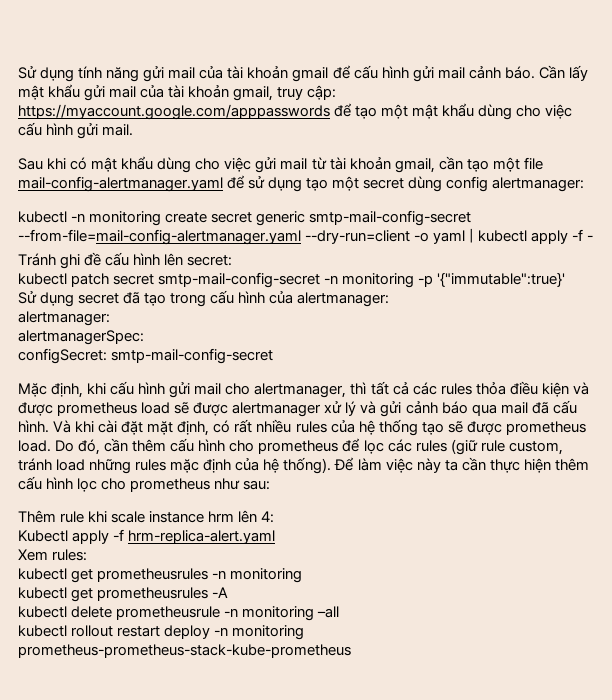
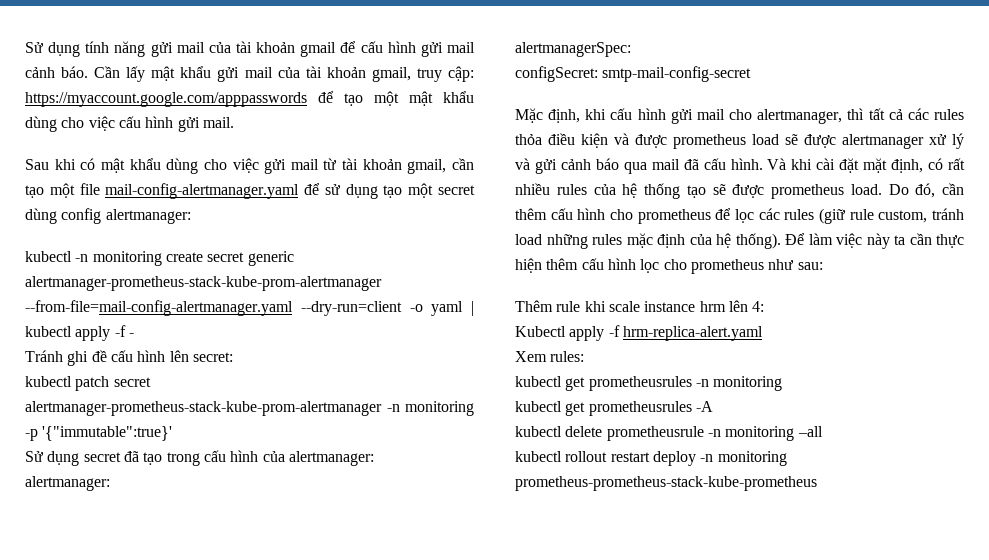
[309,210,472,226] smtp-mail-config-secret -> [25,276,382,291] alertmanager-prometheus-stack-kube-prom-alertmanager
[158,272,321,288] smtp-mail-config-secret -> [25,401,382,416] alertmanager-prometheus-stack-kube-prom-alertmanager

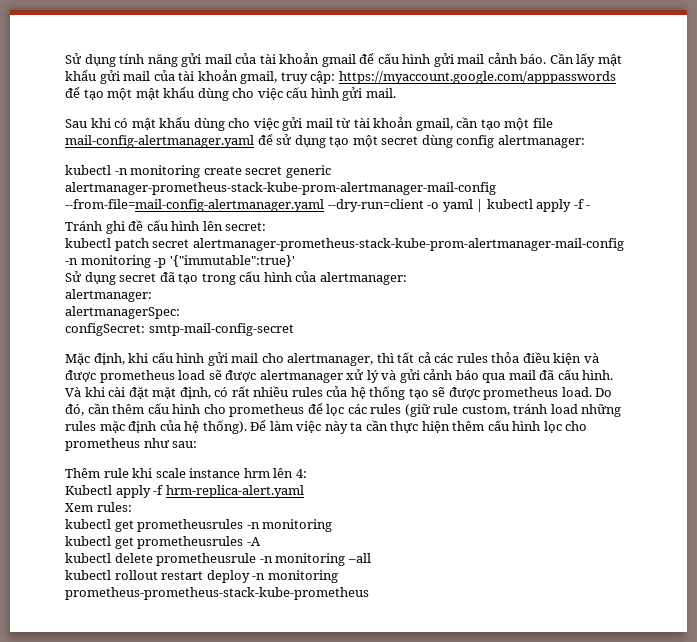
[25,276,382,291] alertmanager-prometheus-stack-kube-prom-alertmanager -> [65,182,496,195] alertmanager-prometheus-stack-kube-prom-alertmanager-mail-config
[25,401,382,416] alertmanager-prometheus-stack-kube-prom-alertmanager -> [192,238,624,251] alertmanager-prometheus-stack-kube-prom-alertmanager-mail-config

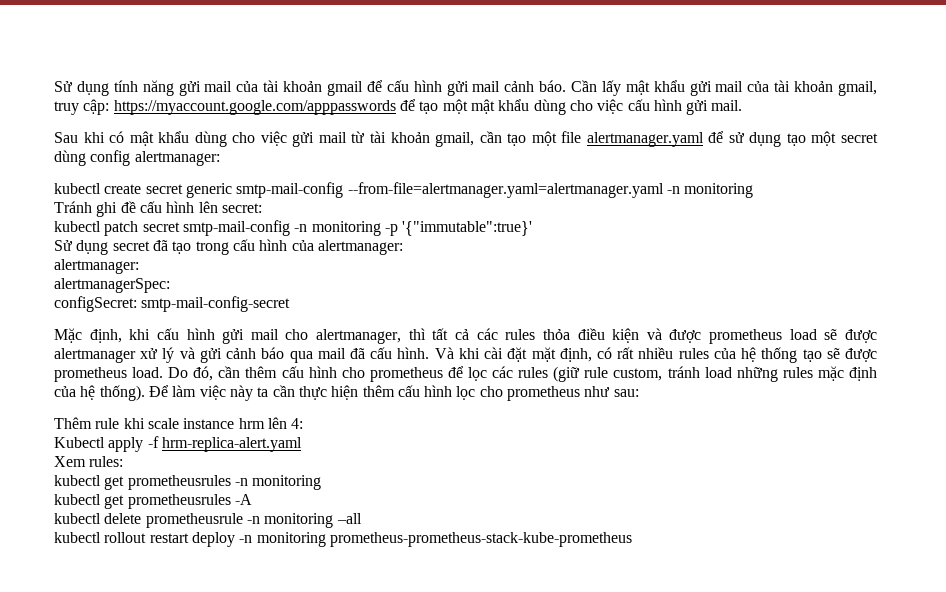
[65,135,254,148] mail-config-alertmanager.yaml -> [586,132,704,147] alertmanager.yaml
[114,165,201,178] -n monitoring -> (101, 188) none
[65,182,496,195] [65,199,591,212] alertmanager-prometheus-stack-kube-prom-alertmanager-mail-config --from-file=mail-config-alertmanager.yaml --dry-run=client -o yaml | kubectl apply -f - -> [236,182,754,198] smtp-mail-config --from-file=alertmanager.yaml=alertmanager.yaml -n monitoring
[192,238,624,251] alertmanager-prometheus-stack-kube-prom-alertmanager-mail-config -> [182,220,290,236] smtp-mail-config

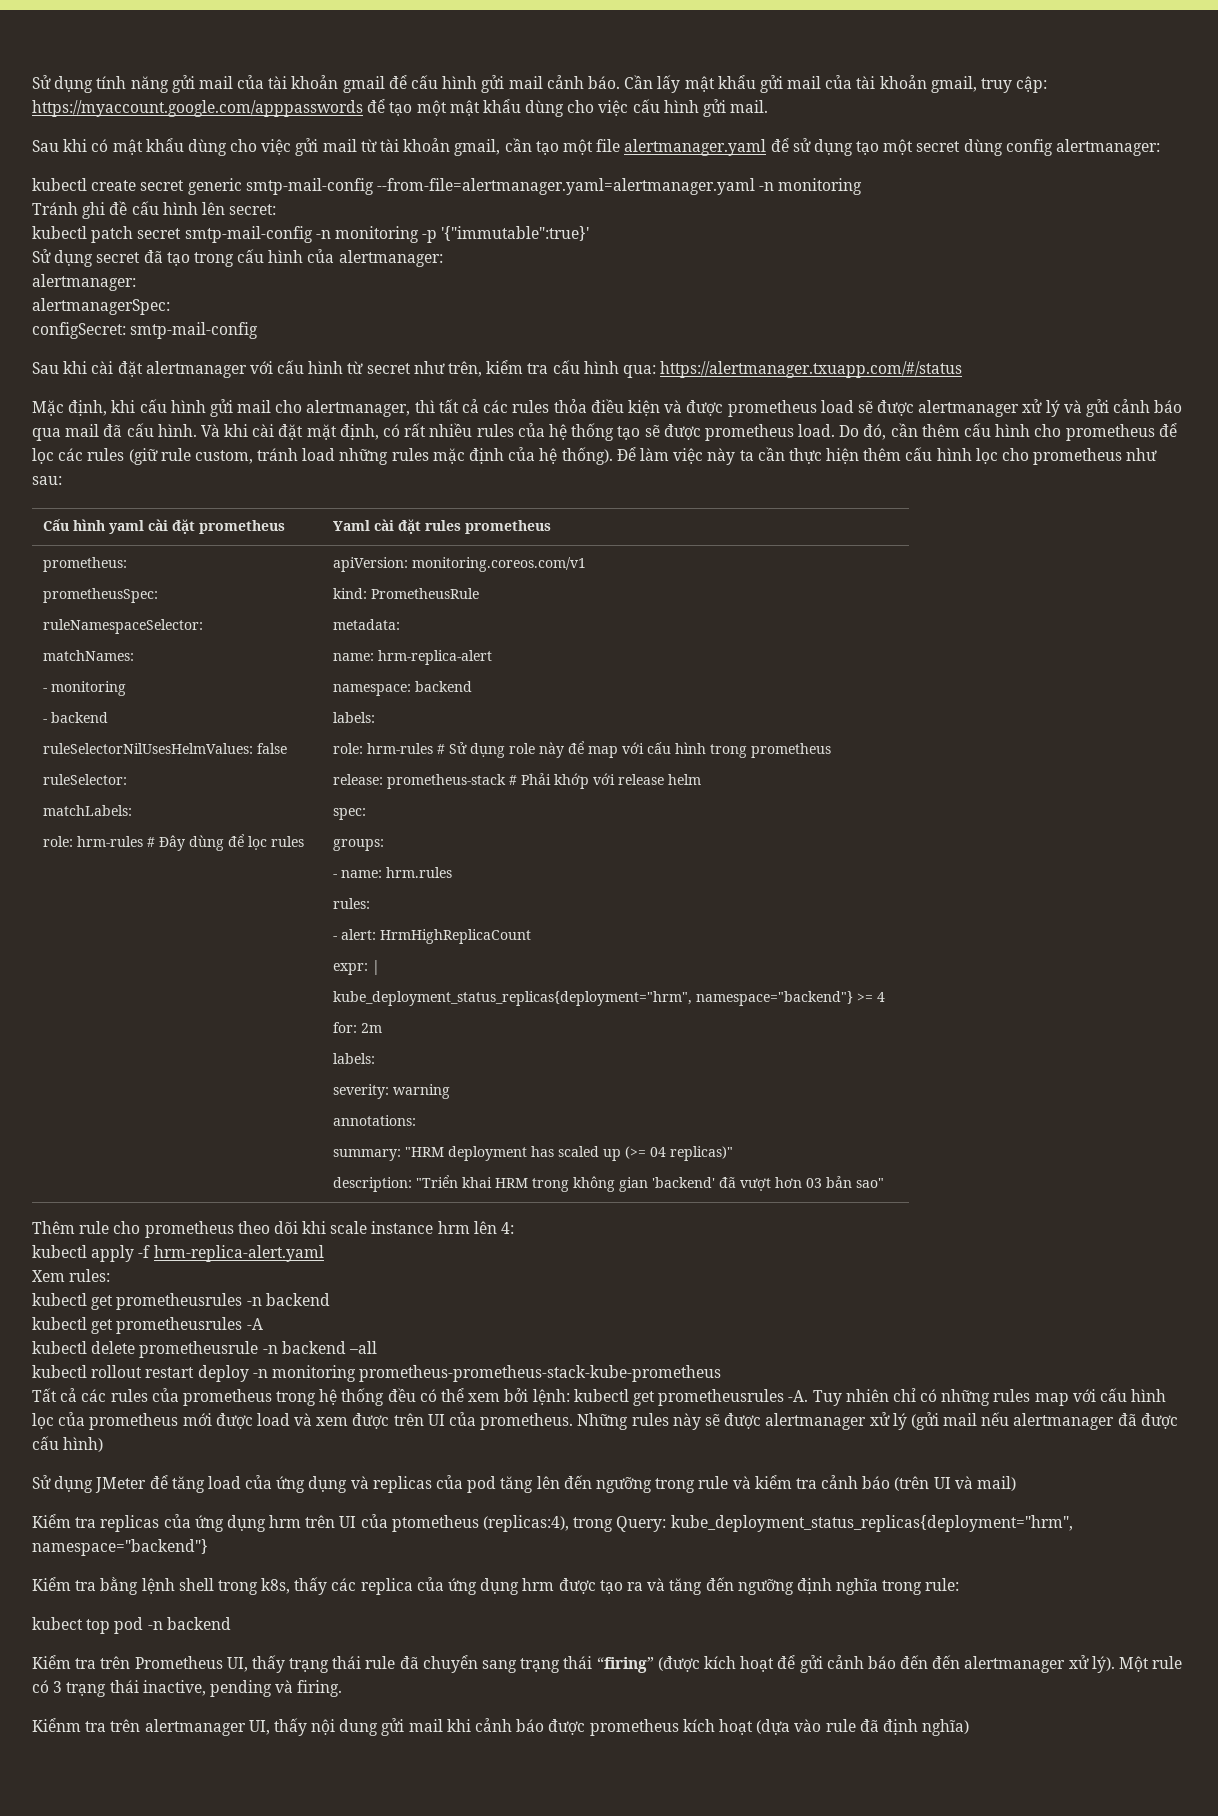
[141,296,291,312] smtp-mail-config-secret -> [130,322,259,339] [32,360,963,378] smtp-mail-config // Sau khi cài đặt alertmanager với cấu hình từ secret như trên, kiểm tra cấu hình qua: https://alertmanager.txuapp.com/#/status
[54,417,120,429] // Thêm rule -> [43,519,286,534] [333,519,552,534] [43,557,128,572] [43,588,159,603] [43,619,204,634] [43,650,135,661] [43,681,127,696] [43,712,109,723] [43,743,288,754] [43,774,128,785] [43,805,133,816] [43,834,305,851] [333,557,587,572] [333,588,480,599] [333,619,401,630] [333,650,493,665] [333,681,473,696] [333,712,376,723] [333,741,832,758] [333,773,702,789] [333,808,367,820] [333,839,385,851] [333,867,453,878] [333,898,371,909] [333,929,532,944] [333,960,381,975] [333,991,886,1006] [333,1022,383,1033] [333,1053,376,1064] [333,1084,451,1099] [333,1115,417,1126] [333,1146,734,1161] [333,1175,885,1192] [32,1221,298,1238] // Cấu hình yaml cài đặt prometheus | Yaml cài đặt rules prometheus // prometheus: // prometheusSpec: // ruleNamespaceSelector: // matchNames: // - monitoring // - backend // ruleSelectorNilUsesHelmValues: false // ruleSelector: // matchLabels: // role: hrm-rules # Đây dùng để lọc rules | apiVersion: monitoring.coreos.com/v1 // kind: PrometheusRule // metadata: // name: hrm-replica-alert // namespace: backend // labels: // role: hrm-rules # Sử dụng role này để map với cấu hình trong prometheus // release: prometheus-stack # Phải khớp với release helm // spec: // groups: // - name: hrm.rules // rules: // - alert: HrmHighReplicaCount // expr: | // kube_deployment_status_replicas{deployment="hrm", namespace="backend"} >= 4 // for: 2m // labels: // severity: warning // annotations: // summary: "HRM deployment has scaled up (>= 04 replicas)" // description: "Triển khai HRM trong không gian 'backend' đã vượt hơn 03 bản sao" // Thêm rule cho prometheus theo dõi
[54,437,105,448] Kubectl -> [32,1245,87,1258] kubectl
[252,475,322,490] monitoring -> [265,1293,330,1306] backend
[264,513,334,528] monitoring -> [281,1341,346,1354] backend
(632, 539) none -> [32,1388,1167,1406] [32,1412,1178,1430] [32,1436,104,1452] [32,1475,1016,1493] [32,1514,1073,1532] [32,1539,208,1556] [32,1577,960,1595] [32,1617,231,1634] [32,1655,1183,1673] [32,1680,343,1697] [32,1718,970,1736] // Tất cả các rules của prometheus trong hệ thống đều có thể xem bởi lệnh: kubectl get prometheusrules -A. Tuy nhiên chỉ có những rules map với cấu hình lọc của prometheus mới được load và xem được trên UI của prometheus. Những rules này sẽ được alertmanager xử lý (gửi mail nếu alertmanager đã được cấu hình) // Sử dụng JMeter để tăng load của ứng dụng và replicas của pod tăng lên đến ngưỡng trong rule và kiểm tra cảnh báo (trên UI và mail) // Kiểm tra replicas của ứng dụng hrm trên UI của ptometheus (replicas:4), trong Query: kube_deployment_status_replicas{deployment="hrm", namespace="backend"} // Kiểm tra bằng lệnh shell trong k8s, thấy các replica của ứng dụng hrm được tạo ra và tăng đến ngưỡng định nghĩa trong rule: // kubect top pod -n backend // Kiểm tra trên Prometheus UI, thấy trạng thái rule đã chuyển sang trạng thái “firing” (được kích hoạt để gửi cảnh báo đến đến alertmanager xử lý). Một rule có 3 trạng thái inactive, pending và firing. // Kiểnm tra trên alertmanager UI, thấy nội dung gửi mail khi cảnh báo được prometheus kích hoạt (dựa vào rule đã định nghĩa)

